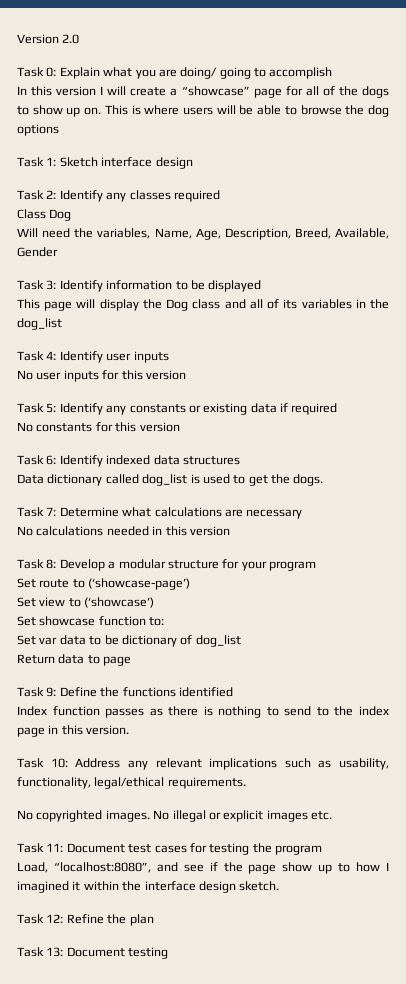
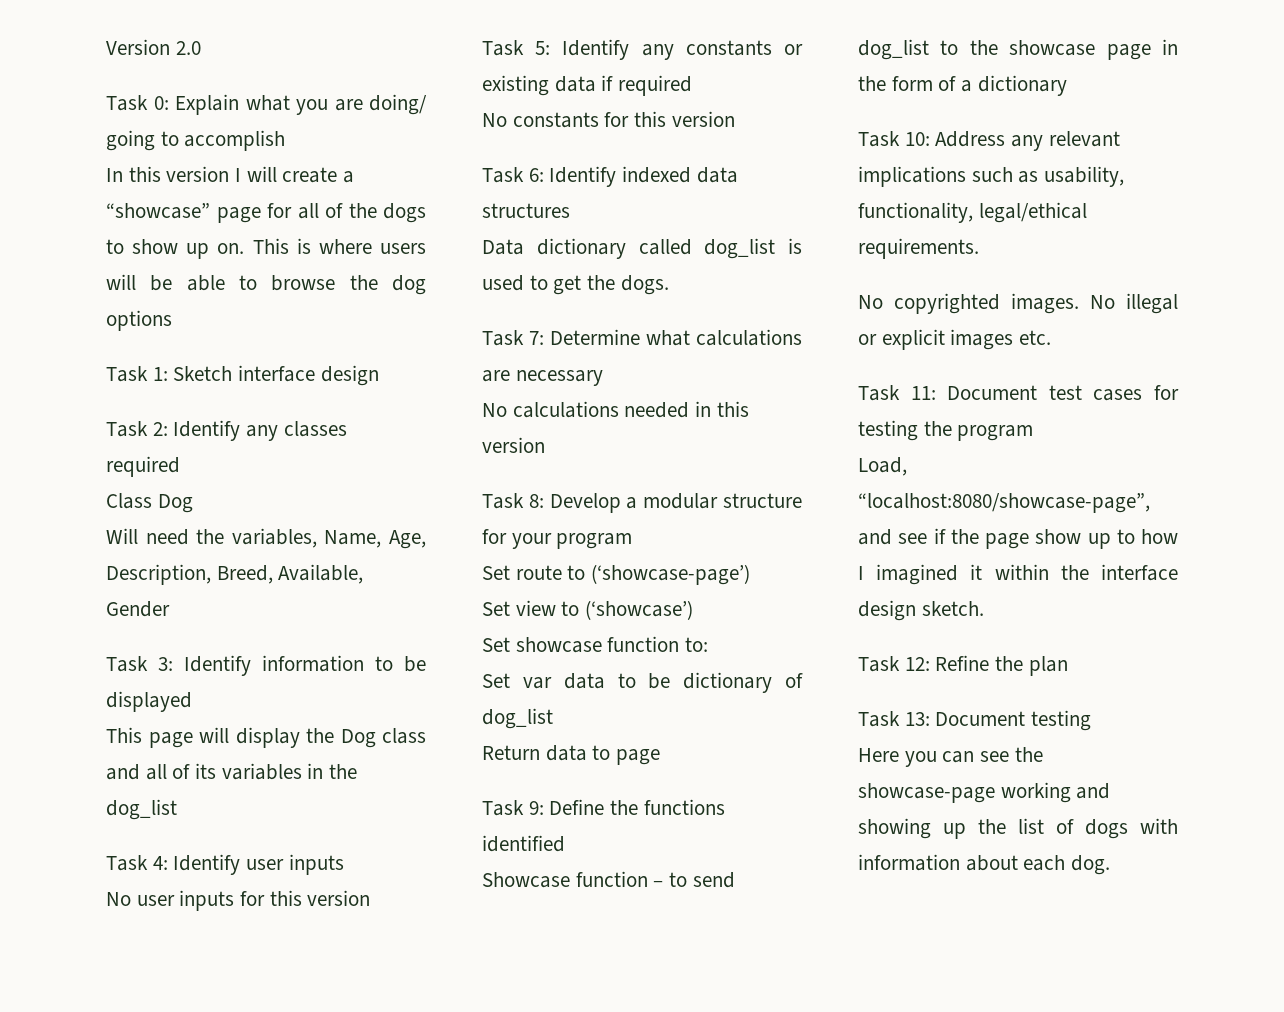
[17,706,262,718] Index function passes as there is nothing -> [482,871,664,888] Showcase function –
(312, 711) none -> [858,39,929,60] dog_list
[359,706,389,716] index -> [1009,40,1096,56] showcase
[61,725,130,735] this version. -> [858,75,1067,96] the form of a dictionary
[53,862,151,873] “localhost:8080”, -> [858,493,1150,513] “localhost:8080/showcase-page”,
(169, 953) none -> [858,747,1043,767] [858,782,1111,803] [858,818,1178,839] [858,854,1111,875] // Here you can see the showcase-page working and showing up the list of dogs with information about each dog.

